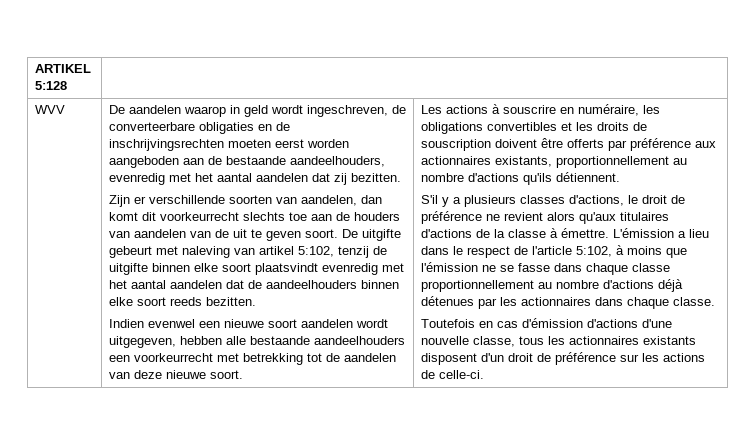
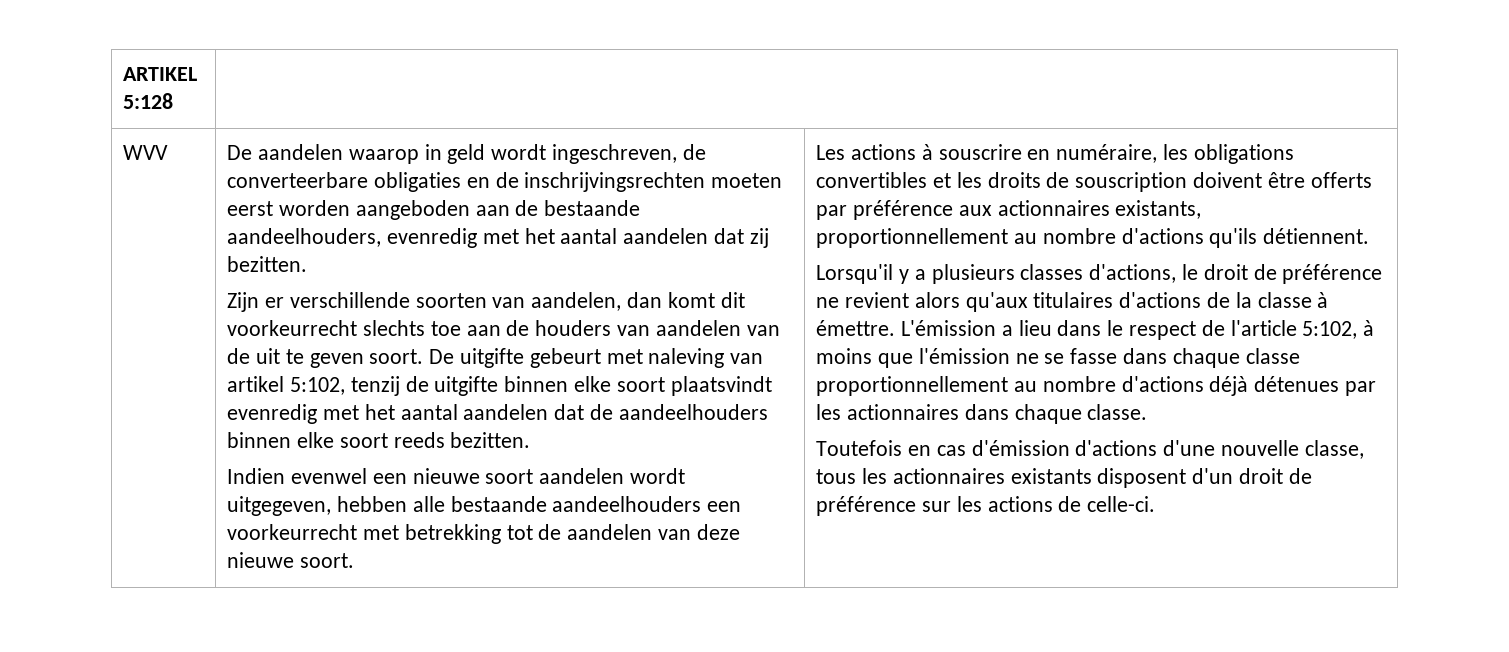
[420,195,438,204] S'il -> [816,264,894,284] Lorsqu'il

